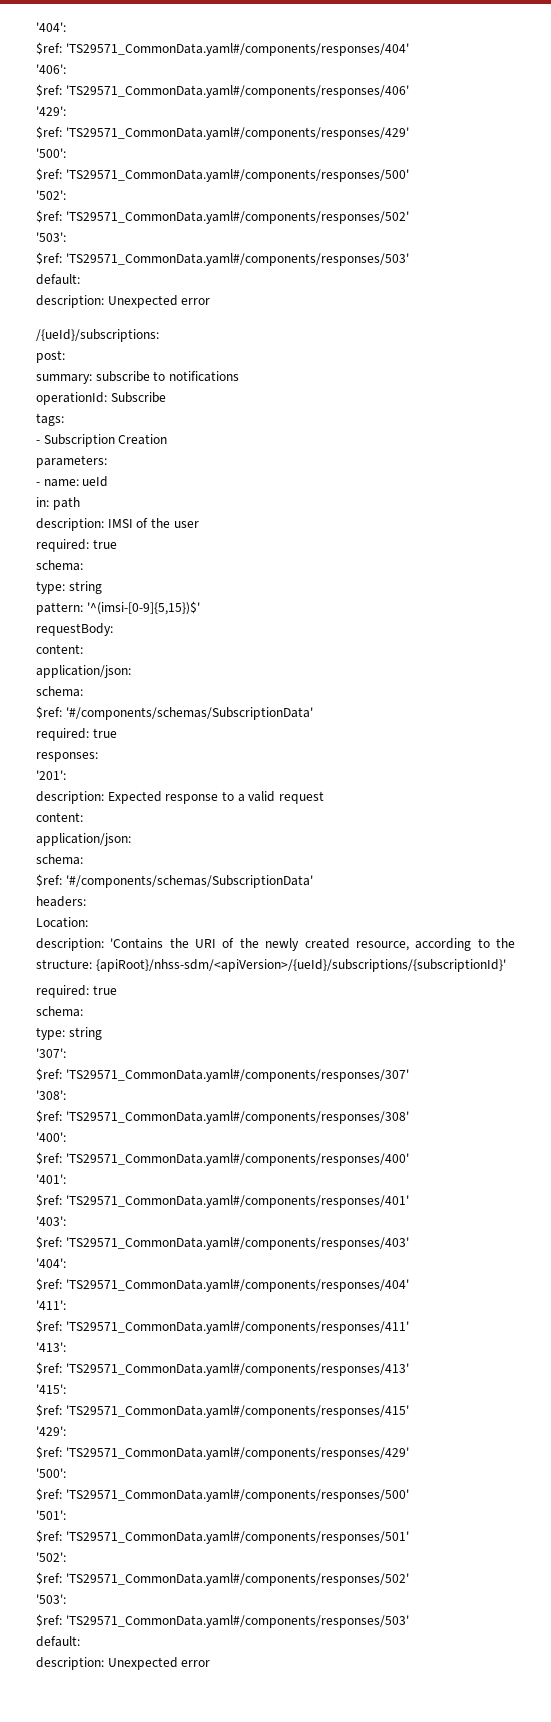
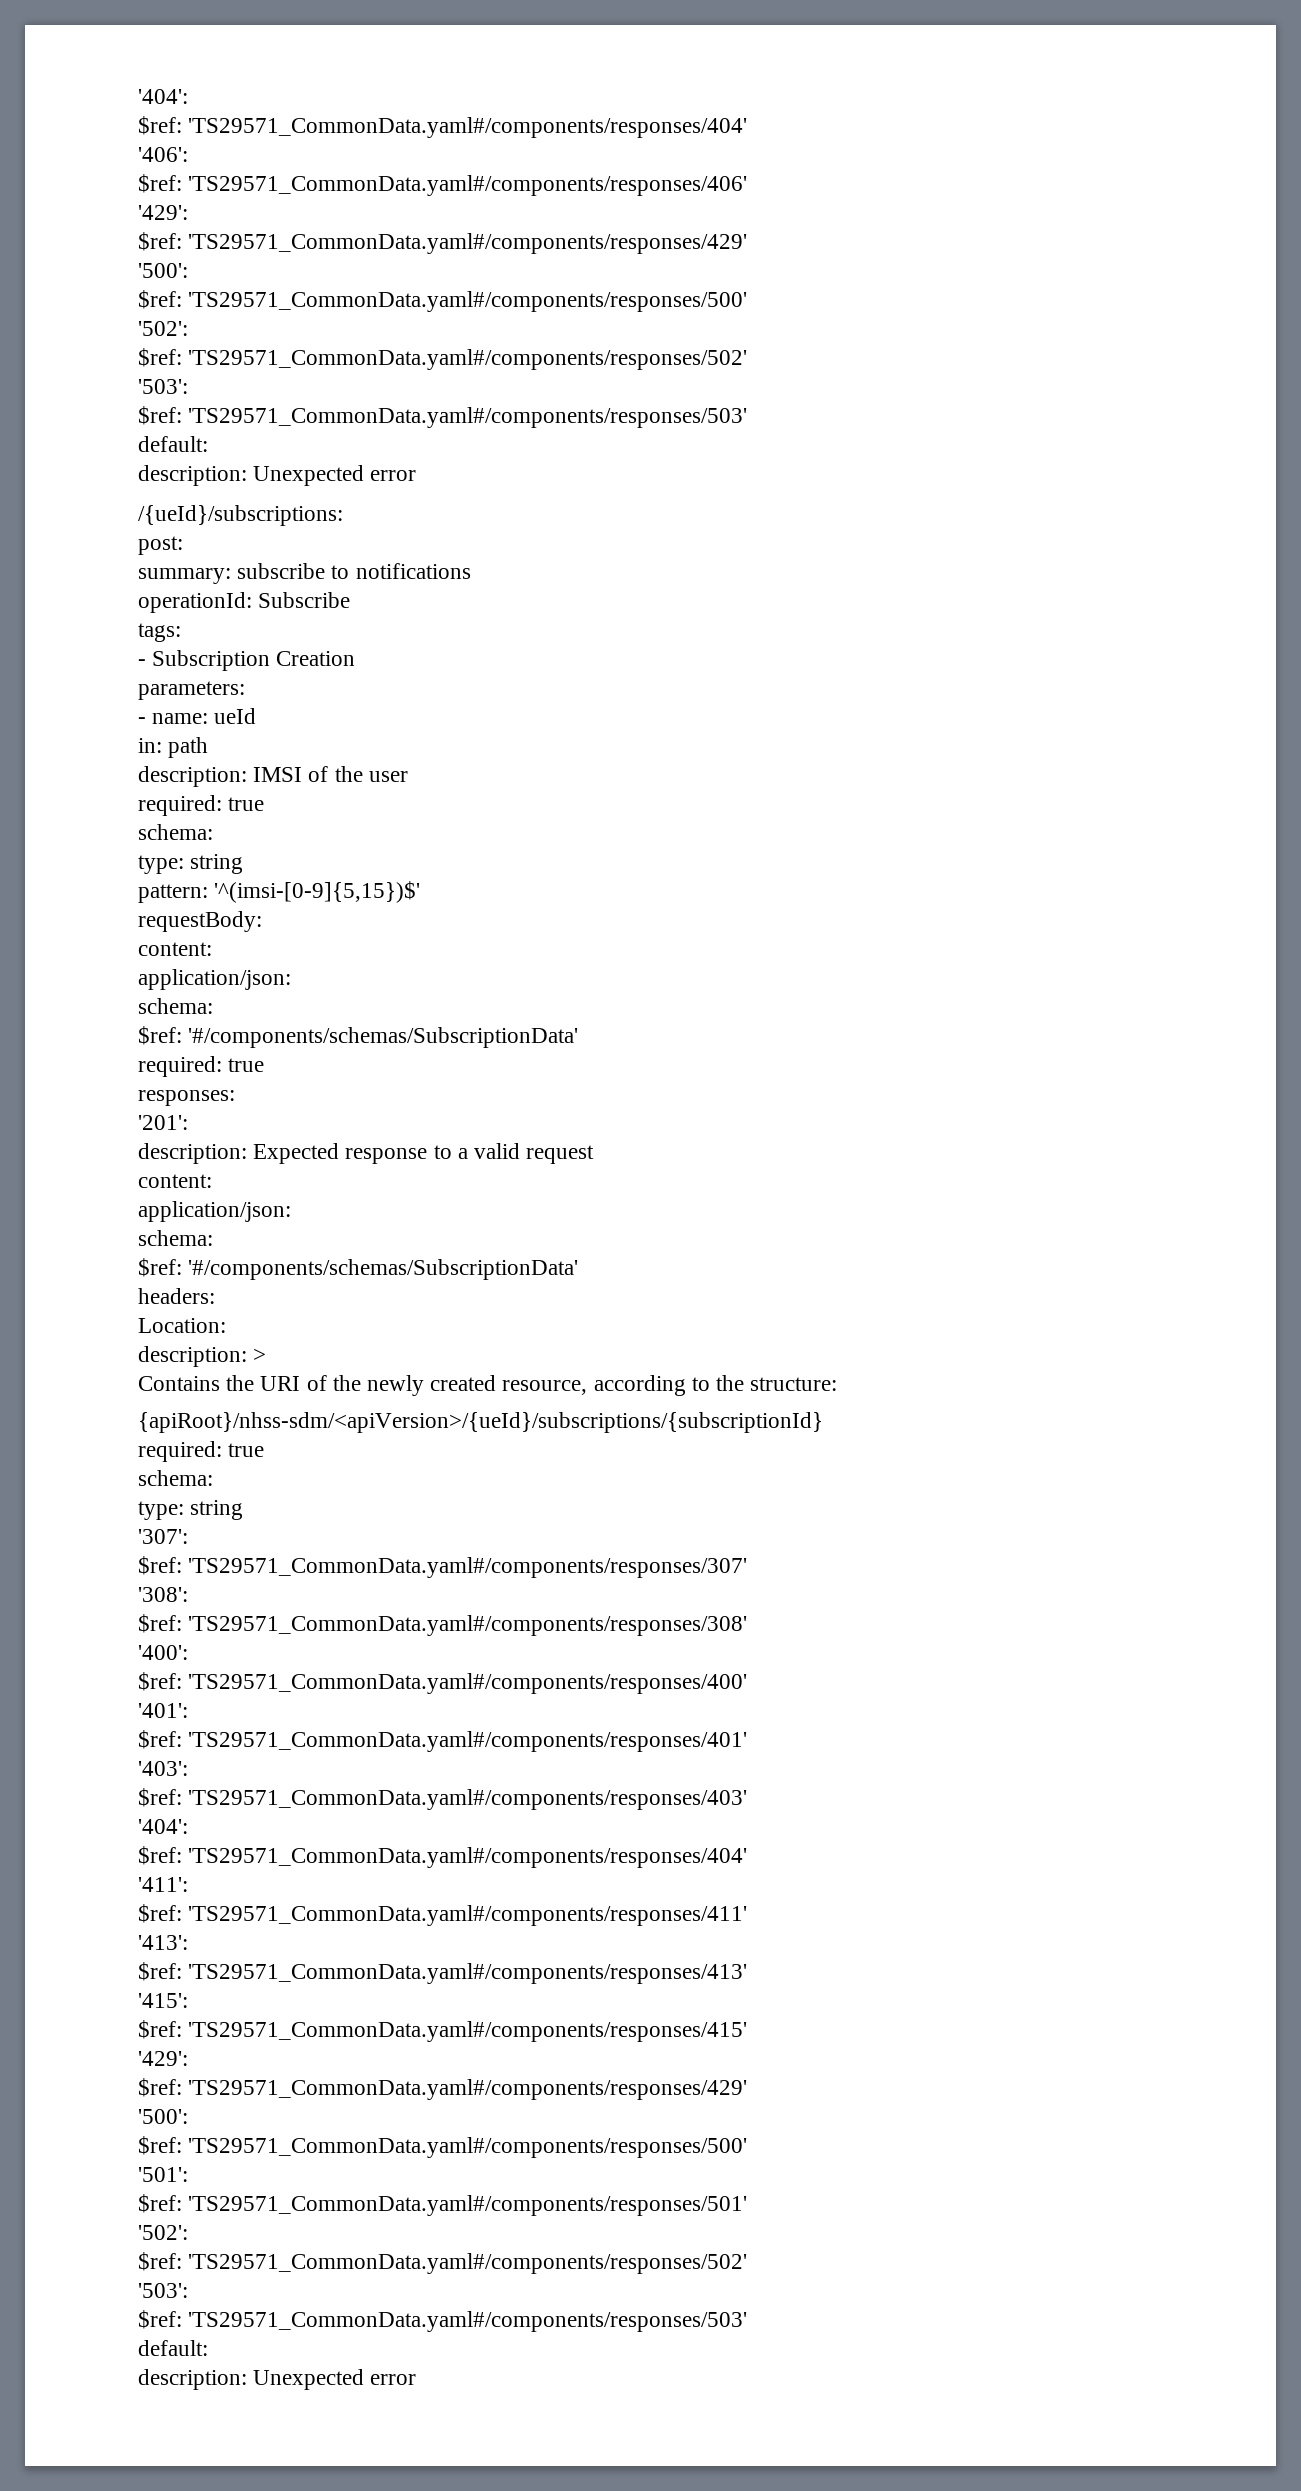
[110,938,164,949] 'Contains -> [253,1348,267,1362] [138,1376,220,1391] > // Contains
[95,959,506,972] {apiRoot}/nhss-sdm/<apiVersion>/{ueId}/subscriptions/{subscriptionId}' -> [138,1412,823,1433] // {apiRoot}/nhss-sdm/<apiVersion>/{ueId}/subscriptions/{subscriptionId}

